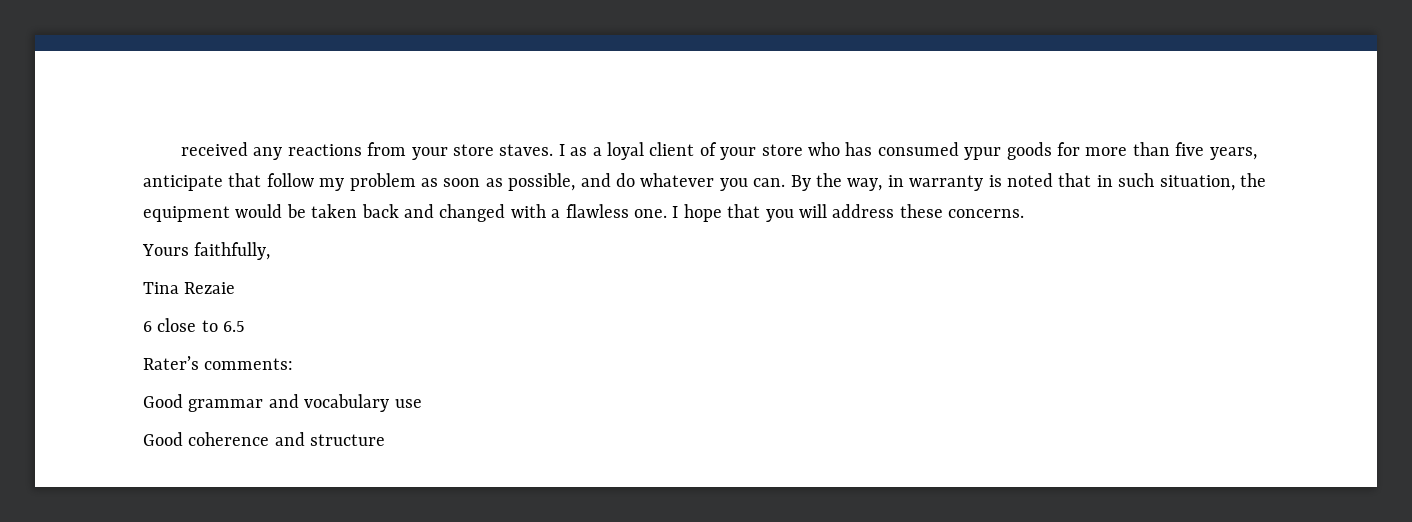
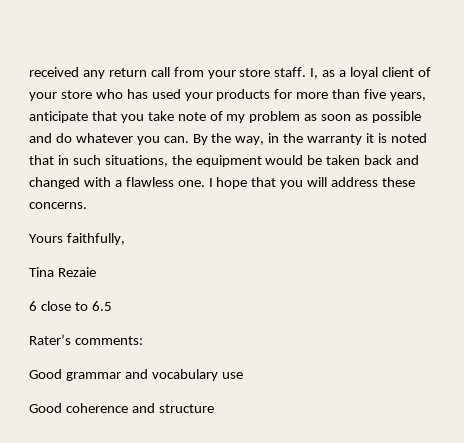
[287,144,362,156] reactions -> [108,67,170,77] return call
[499,144,565,156] staves. I -> [274,67,319,79] staff. I,
[877,142,1052,160] consumed ypur goods -> [151,89,271,101] used your products
[266,173,314,187] follow -> [120,111,223,123] you take note of
[508,173,576,191] possible, -> [372,111,422,123] possible
[909,175,984,191] warranty -> [283,133,375,145] the warranty it
[1159,175,1235,191] situation, -> [104,155,168,167] situations,

